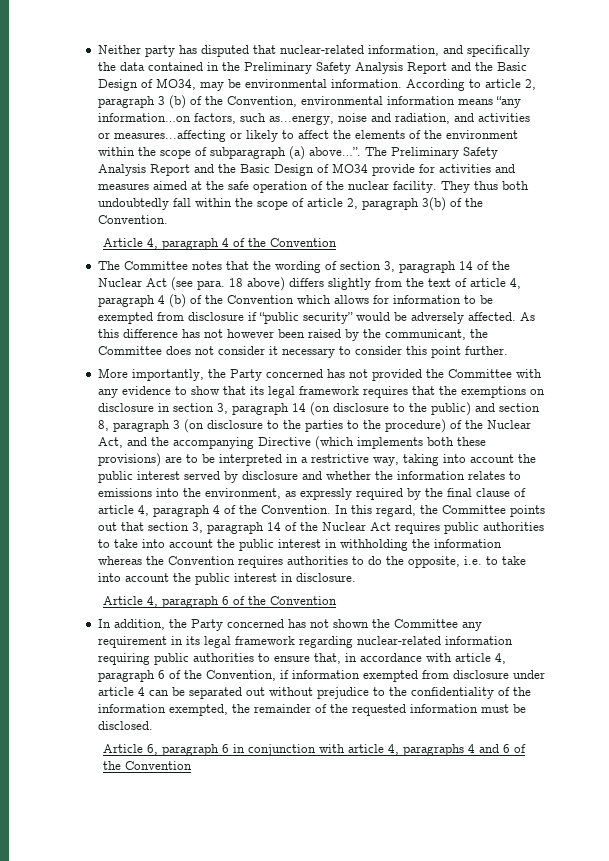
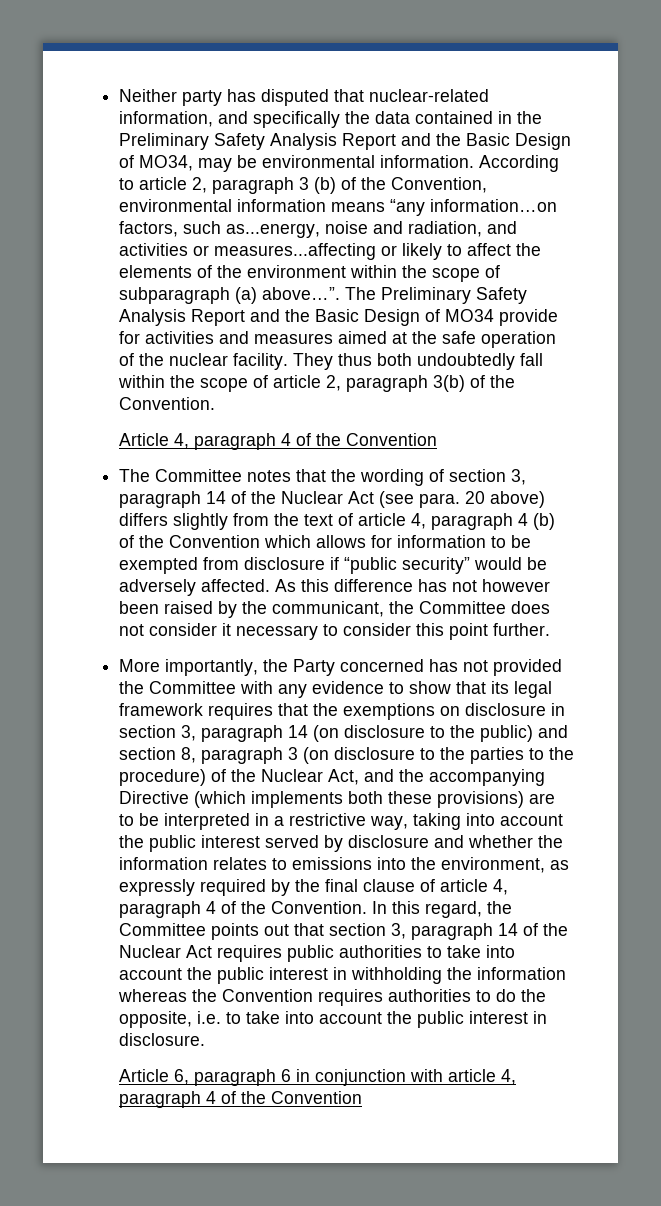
[228,278,243,287] 18 -> [464,491,485,504] 20
[102,596,337,608] [97,619,482,631] [97,636,513,648] [97,653,506,665] [97,670,545,682] [97,687,531,699] [97,704,526,716] [97,721,153,730] // Article 4, paragraph 6 of the Convention // In addition, the Party concerned has not shown the Committee any requirement in its legal framework regarding nuclear-related information requiring public authorities to ensure that, in accordance with article 4, paragraph 6 of the Convention, if information exempted from disclosure under article 4 can be separated out without prejudice to the confidentiality of the information exempted, the remainder of the requested information must be disclosed. -> (205, 1039) none
[402,744,510,756] paragraphs 4 and 6 -> [118,1091,216,1108] paragraph 4

